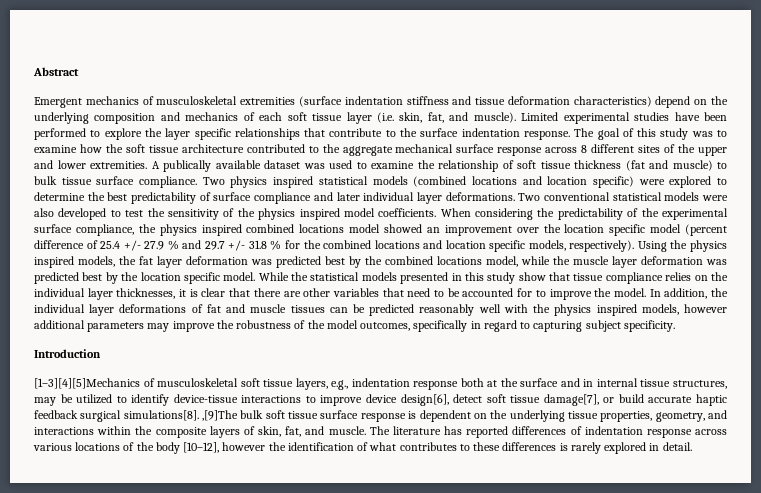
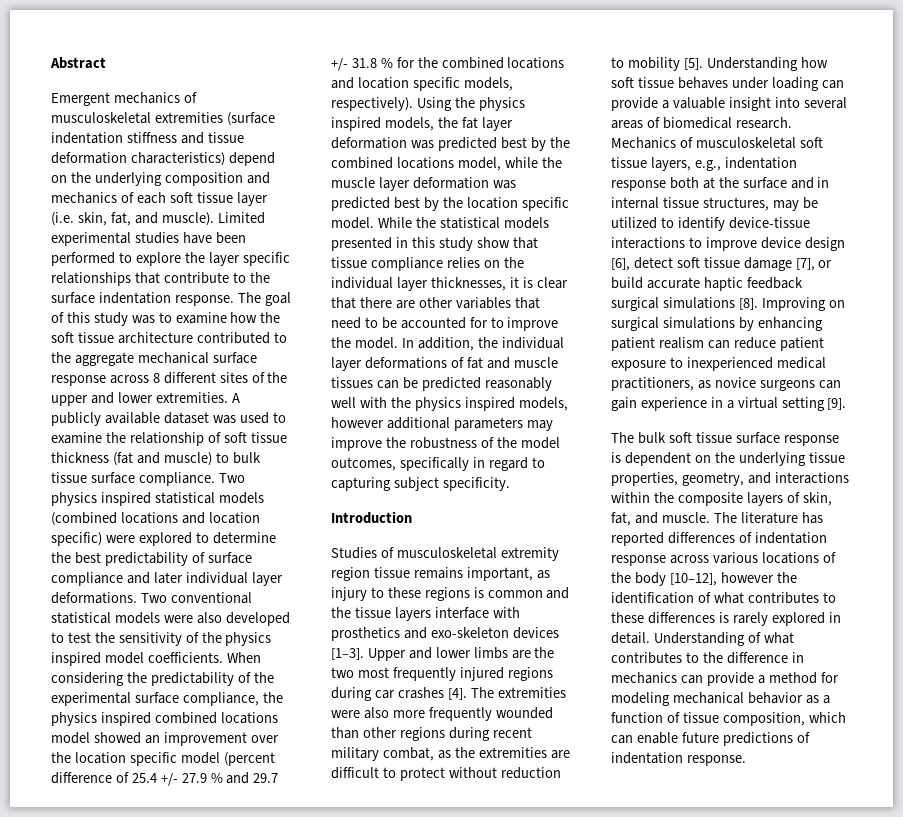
[163,160,211,172] publically -> [51,412,101,426] publicly
[34,378,140,389] [1–3][4][5]Mechanics -> [331,547,559,561] [331,567,550,581] [331,587,570,601] [331,607,520,621] [331,627,559,641] [331,647,555,661] [331,667,553,681] [331,687,566,701] [331,707,553,721] [331,727,532,741] [331,747,570,761] [331,767,561,781] [611,57,828,71] [611,77,844,91] [611,97,847,111] [611,117,792,129] [611,137,676,149] Studies of musculoskeletal extremity region tissue remains important, as injury to these regions is common and the tissue layers interface with prosthetics and exo-skeleton devices [1–3]. Upper and lower limbs are the two most frequently injured regions during car crashes [4]. The extremities were also more frequently wounded than other regions during recent military combat, as the extremities are difficult to protect without reduction to mobility [5]. Understanding how soft tissue behaves under loading can provide a valuable insight into several areas of biomedical research. Mechanics
[400,394,449,406] design[6], -> [804,237,845,251] [611,258,630,271] design [6],
[543,394,599,406] damage[7], -> [743,257,815,271] damage [7],
[123,410,239,421] simulations[8]. ,[9]The -> [662,297,845,311] [611,317,823,331] [611,337,824,351] [611,357,826,371] [611,377,841,391] [611,397,847,411] [611,432,634,443] simulations [8]. Improving on surgical simulations by enhancing patient realism can reduce patient exposure to inexperienced medical practitioners, as novice surgeons can gain experience in a virtual setting [9]. // The
(692, 446) none -> [653,632,794,646] [611,652,804,664] [611,672,839,686] [611,692,830,706] [611,712,846,726] [611,732,810,746] [611,752,746,766] Understanding of what contributes to the difference in mechanics can provide a method for modeling mechanical behavior as a function of tissue composition, which can enable future predictions of indentation response.

